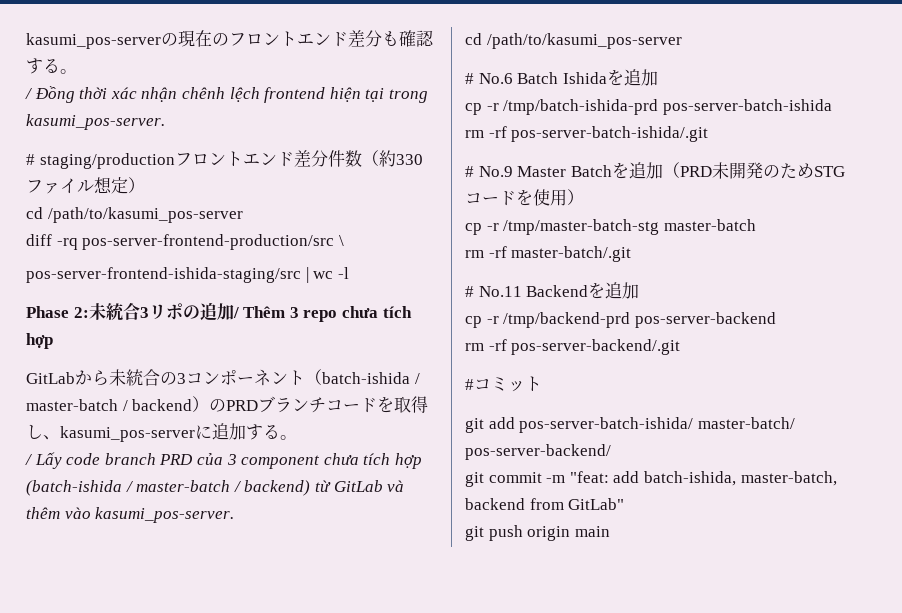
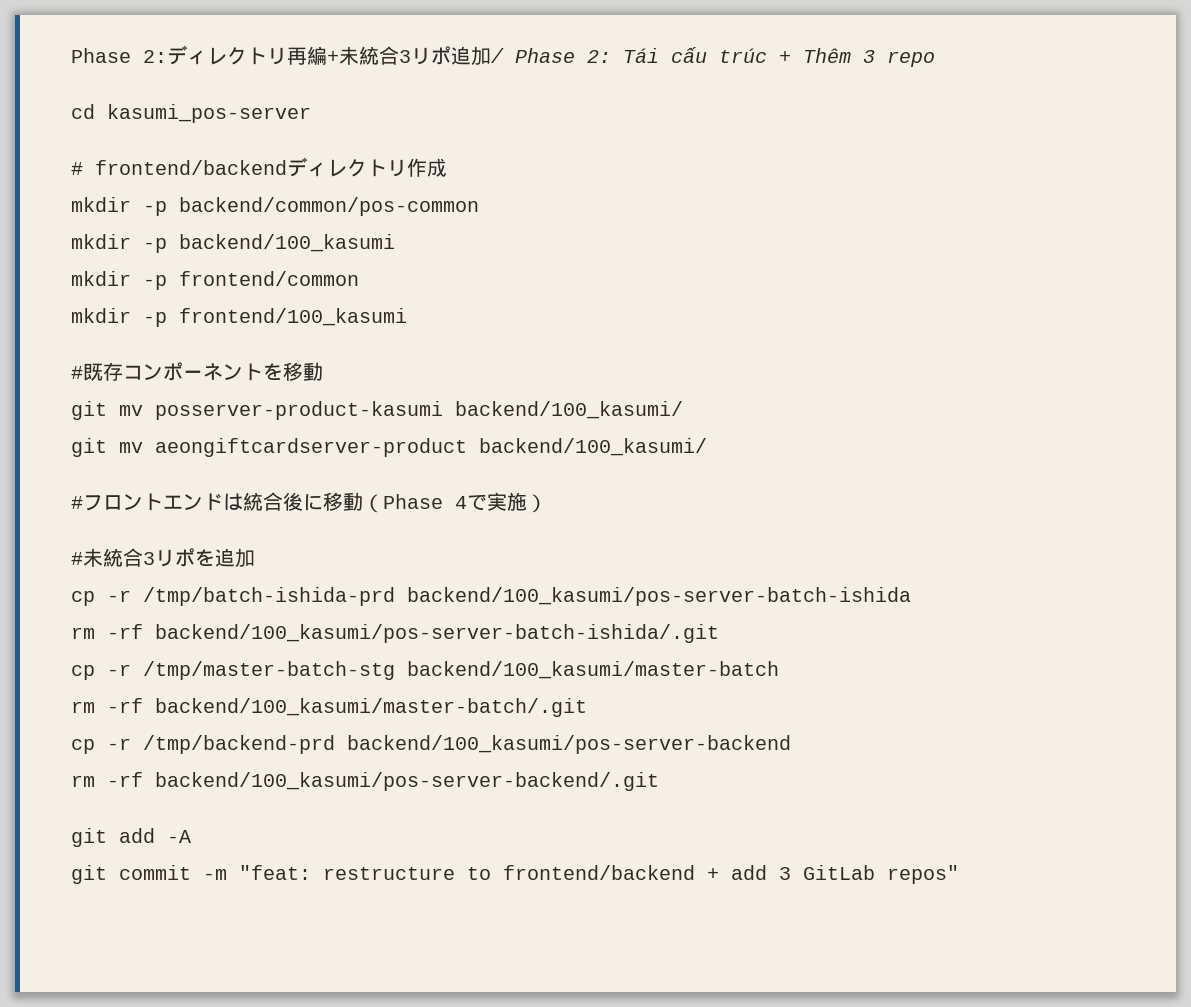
[26,30,434,49] [26,58,77,74] [25,86,428,103] [26,114,165,130] [26,150,423,169] [26,177,145,194] [26,207,243,223] [26,234,344,250] [26,267,349,283] [26,302,412,322] [26,333,53,349] [26,369,420,386] [26,396,429,413] [26,423,297,442] [25,452,422,469] [26,480,405,496] [26,507,235,523] [465,33,682,49] [465,72,607,84] kasumi_pos-serverの現在のフロントエンド差分も確認する。 // / Đồng thời xác nhận chênh lệch frontend hiện tại trong kasumi_pos-server. // # staging/productionフロントエンド差分件数（約330ファイル想定） // cd /path/to/kasumi_pos-server // diff -rq pos-server-frontend-production/src \ // pos-server-frontend-ishida-staging/src | wc -l // Phase 2:未統合3リポの追加/ Thêm 3 repo chưa tích hợp // GitLabから未統合の3コンポーネント（batch-ishida / master-batch / backend）のPRDブランチコードを取得し、kasumi_pos-serverに追加する。 // / Lấy code branch PRD của 3 component chưa tích hợp (batch-ishida / master-batch / backend) từ GitLab và thêm vào kasumi_pos-server. // cd /path/to/kasumi_pos-server // # No.6 Batch Ishida -> [71,45,935,67] [71,104,311,123] [71,157,447,177] [71,197,479,216] [71,234,395,253] [71,271,359,290] [71,308,407,327] [71,362,323,381] [71,401,683,420] [71,438,707,457] [71,492,547,513] [71,548,195,567] Phase 2:ディレクトリ再編+未統合3リポ追加/ Phase 2: Tái cấu trúc + Thêm 3 repo // cd kasumi_pos-server // # frontend/backendディレクトリ作成 // mkdir -p backend/common/pos-common // mkdir -p backend/100_kasumi // mkdir -p frontend/common // mkdir -p frontend/100_kasumi // #既存コンポーネントを移動 // git mv posserver-product-kasumi backend/100_kasumi/ // git mv aeongiftcardserver-product backend/100_kasumi/ // #フロントエンドは統合後に移動（Phase 4で実施） // #未統合3リポ
[662,99,832,115] [465,126,709,142] [465,162,845,179] [465,189,584,206] pos-server-batch-ishida // rm -rf pos-server-batch-ishida/.git // # No.9 Master Batchを追加（PRD未開発のためSTGコードを使用） -> [407,587,911,606] [71,624,719,643] backend/100_kasumi/pos-server-batch-ishida // rm -rf backend/100_kasumi/pos-server-batch-ishida/.git
[663,219,756,231] [465,246,632,262] [465,282,640,299] master-batch // rm -rf master-batch/.git // # No.11 Backendを追加 -> [407,661,779,679] [71,698,587,717] backend/100_kasumi/master-batch // rm -rf backend/100_kasumi/master-batch/.git
[634,312,776,328] [465,339,681,355] [465,376,542,392] pos-server-backend // rm -rf pos-server-backend/.git // #コミット -> [347,735,791,754] [71,772,659,791] backend/100_kasumi/pos-server-backend // rm -rf backend/100_kasumi/pos-server-backend/.git
[519,417,795,433] [465,444,611,460] pos-server-batch-ishida/ master-batch/ pos-server-backend/ -> [167,830,191,843] -A
[613,471,837,486] [465,498,625,510] [465,525,610,541] add batch-ishida, master-batch, backend from GitLab" // git push origin main -> [323,865,959,884] restructure to frontend/backend + add 3 GitLab repos"

